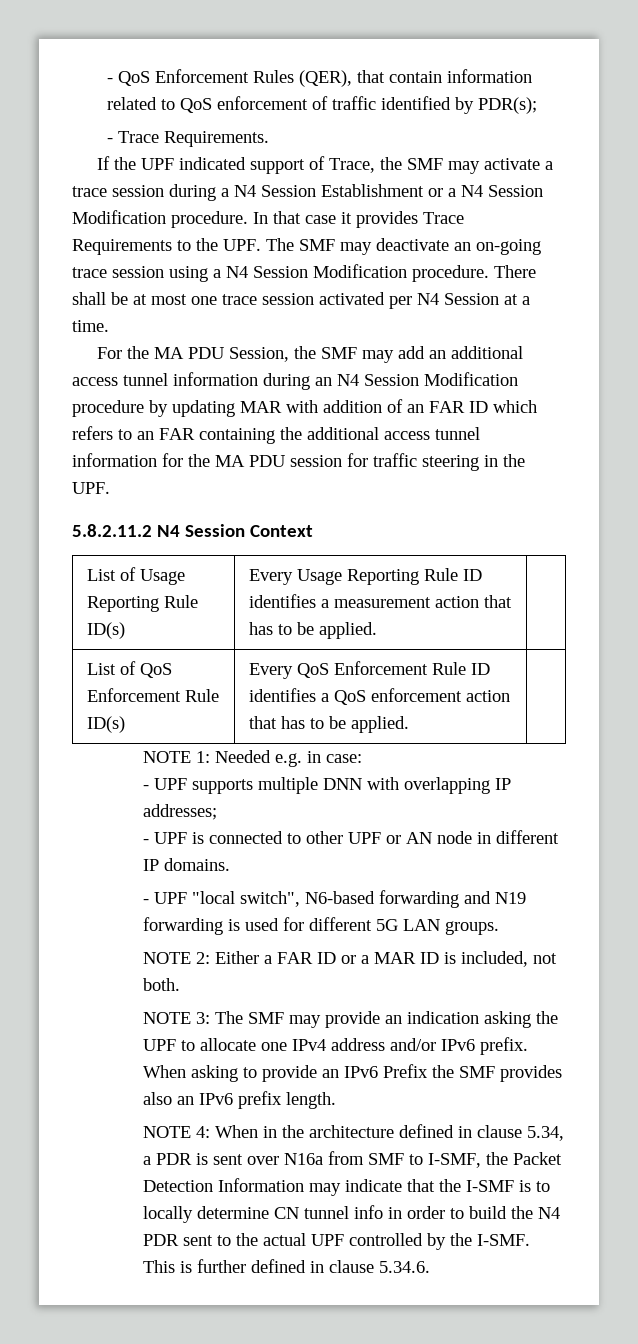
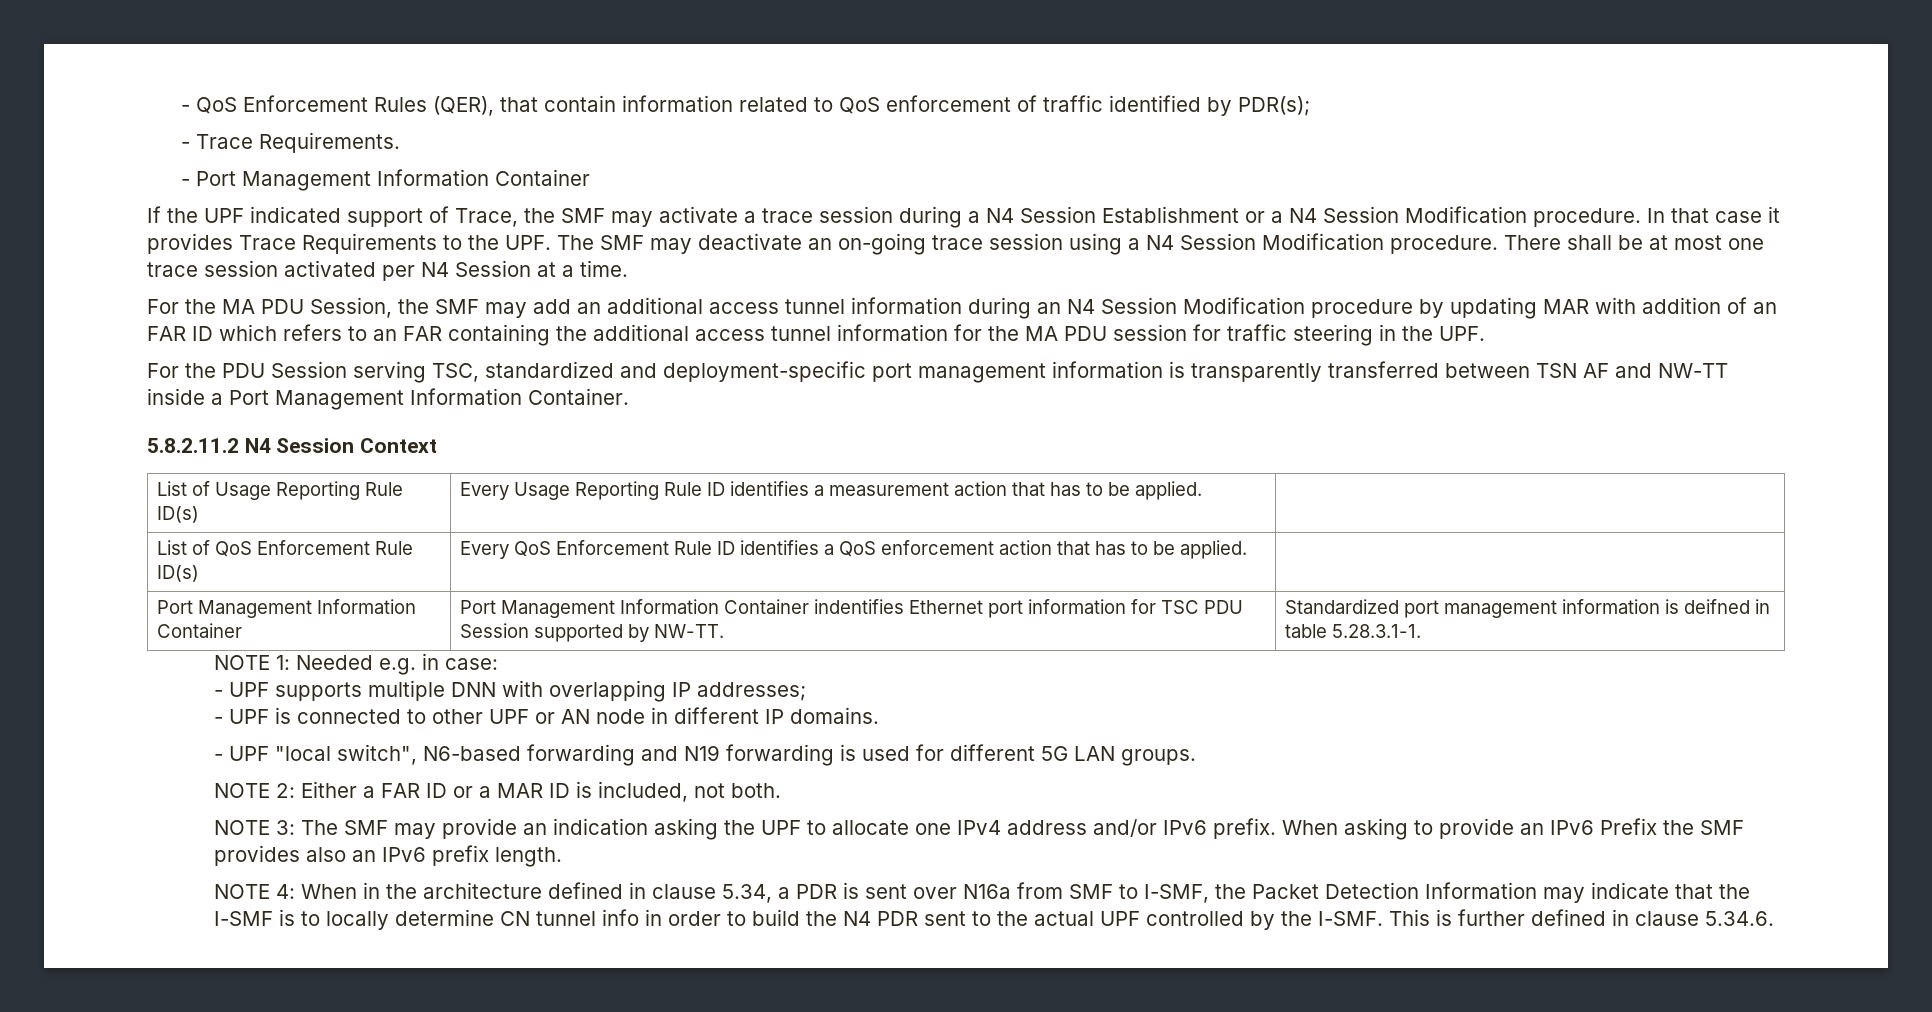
(270, 139) none -> [180,169,590,191] // - Port Management Information Container
(110, 488) none -> [147,361,1728,383] [147,388,629,410] // For the PDU Session serving TSC, standardized and deployment-specific port management information is transparently transferred between TSN AF and NW-TT inside a Port Management Information Container.
(409, 724) none -> [157,599,417,618] [157,623,243,638] [460,599,1244,618] [460,623,725,642] [1285,599,1771,618] [1285,624,1422,638] // Port Management Information Container | Port Management Information Container indentifies Ethernet port information for TSC PDU Session supported by NW-TT. | Standardized port management information is deifned in table 5.28.3.1-1.

